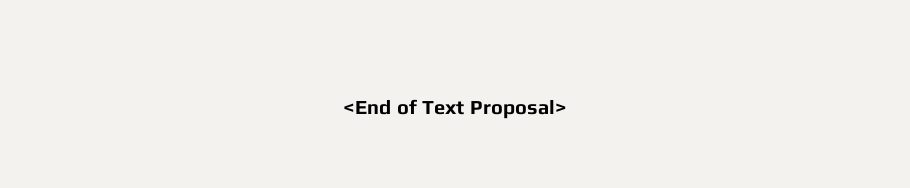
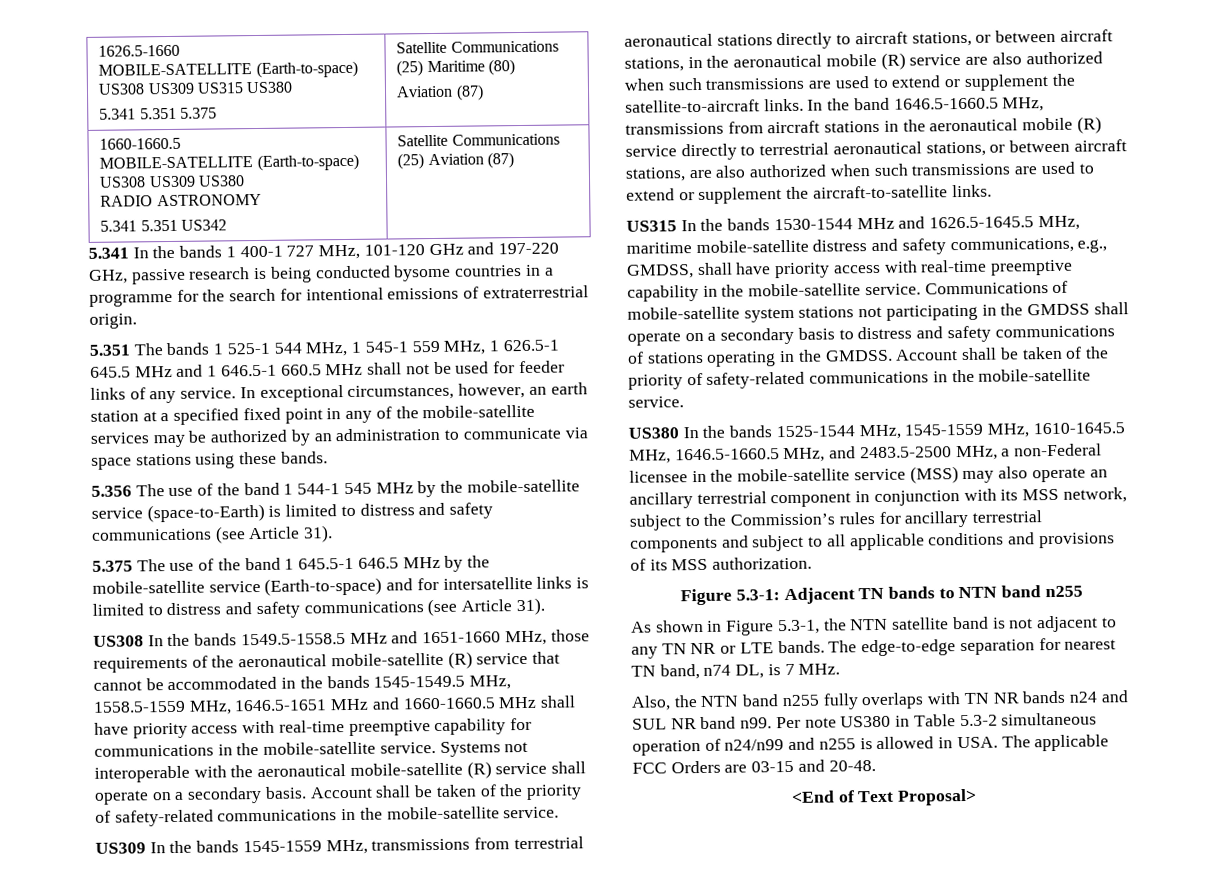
(343, 107) none -> [98,44,181,57] [98,60,358,79] [98,81,294,95] [99,107,217,120] [396,40,559,54] [396,59,515,77] [396,84,484,101] [99,137,182,150] [99,153,359,171] [99,175,245,188] [100,193,262,207] [100,219,227,232] [397,133,560,147] [397,152,514,170] [88,242,559,260] [89,264,554,285] [89,285,589,307] [89,313,137,329] [89,339,559,357] [90,360,565,378] [90,382,588,404] [90,404,536,425] [90,427,588,448] [91,451,328,470] [91,479,580,498] [91,502,494,523] [91,525,334,544] [92,555,490,572] [92,576,590,596] [92,597,545,619] [93,629,590,647] [93,651,561,673] [93,675,512,691] [93,695,577,715] [94,717,533,739] [94,741,529,757] [94,761,587,783] [94,784,582,805] [95,806,560,827] [95,836,584,855] [624,29,1113,50] [624,51,1103,72] [624,73,1075,91] [625,97,1045,113] [625,116,1102,135] [625,139,1127,161] [625,161,1094,182] [626,184,992,204] [626,215,1080,232] [626,237,1108,255] [626,259,1074,279] [627,280,1069,302] [627,302,1129,323] [627,325,1115,346] [627,346,1109,367] [628,368,1092,390] [628,396,684,408] [628,422,1125,440] [629,443,1103,464] [629,466,1108,484] [629,487,1127,509] [629,510,1043,531] [630,532,1115,553] [630,556,813,571] [680,585,1083,606] [631,615,1117,636] [631,637,1117,659] [631,663,841,680] [631,690,1128,711] [632,712,1098,730] [632,734,1110,756] [632,759,876,774] 1626.5-1660 // MOBILE-SATELLITE (Earth-to-space) US308 US309 US315 US380 // 5.341 5.351 5.375 | Satellite Communications (25) Maritime (80) // Aviation (87) // 1660-1660.5 // MOBILE-SATELLITE (Earth-to-space) US308 US309 US380 // RADIO ASTRONOMY // 5.341 5.351 US342 | Satellite Communications (25) Aviation (87) // 5.341 In the bands 1 400-1 727 MHz, 101-120 GHz and 197-220 GHz, passive research is being conducted bysome countries in a programme for the search for intentional emissions of extraterrestrial origin. // 5.351 The bands 1 525-1 544 MHz, 1 545-1 559 MHz, 1 626.5-1 645.5 MHz and 1 646.5-1 660.5 MHz shall not be used for feeder links of any service. In exceptional circumstances, however, an earth station at a specified fixed point in any of the mobile-satellite services may be authorized by an administration to communicate via space stations using these bands. // 5.356 The use of the band 1 544-1 545 MHz by the mobile-satellite service (space-to-Earth) is limited to distress and safety communications (see Article 31). // 5.375 The use of the band 1 645.5-1 646.5 MHz by the mobile-satellite service (Earth-to-space) and for intersatellite links is limited to distress and safety communications (see Article 31). // US308 In the bands 1549.5-1558.5 MHz and 1651-1660 MHz, those requirements of the aeronautical mobile-satellite (R) service that cannot be accommodated in the bands 1545-1549.5 MHz, 1558.5-1559 MHz, 1646.5-1651 MHz and 1660-1660.5 MHz shall have priority access with real-time preemptive capability for communications in the mobile-satellite service. Systems not interoperable with the aeronautical mobile-satellite (R) service shall operate on a secondary basis. Account shall be taken of the priority of safety-related communications in the mobile-satellite service. // US309 In the bands 1545-1559 MHz, transmissions from terrestrial aeronautical stations directly to aircraft stations, or between aircraft stations, in the aeronautical mobile (R) service are also authorized when such transmissions are used to extend or supplement the satellite-to-aircraft links. In the band 1646.5-1660.5 MHz, transmissions from aircraft stations in the aeronautical mobile (R) service directly to terrestrial aeronautical stations, or between aircraft stations, are also authorized when such transmissions are used to extend or supplement the aircraft-to-satellite links. // US315 In the bands 1530-1544 MHz and 1626.5-1645.5 MHz, maritime mobile-satellite distress and safety communications, e.g., GMDSS, shall have priority access with real-time preemptive capability in the mobile-satellite service. Communications of mobile-satellite system stations not participating in the GMDSS shall operate on a secondary basis to distress and safety communications of stations operating in the GMDSS. Account shall be taken of the priority of safety-related communications in the mobile-satellite service. // US380 In the bands 1525-1544 MHz, 1545-1559 MHz, 1610-1645.5 MHz, 1646.5-1660.5 MHz, and 2483.5-2500 MHz, a non-Federal licensee in the mobile-satellite service (MSS) may also operate an ancillary terrestrial component in conjunction with its MSS network, subject to the Commission’s rules for ancillary terrestrial components and subject to all applicable conditions and provisions of its MSS authorization. // Figure 5.3-1: Adjacent TN bands to NTN band n255 // As shown in Figure 5.3-1, the NTN satellite band is not adjacent to any TN NR or LTE bands. The edge-to-edge separation for nearest TN band, n74 DL, is 7 MHz. // Also, the NTN band n255 fully overlaps with TN NR bands n24 and SUL NR band n99. Per note US380 in Table 5.3-2 simultaneous operation of n24/n99 and n255 is allowed in USA. The applicable FCC Orders are 03-15 and 20-48. //

